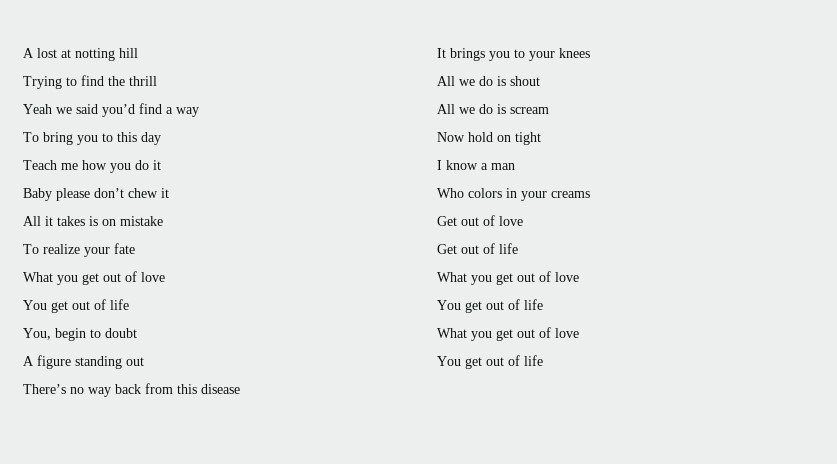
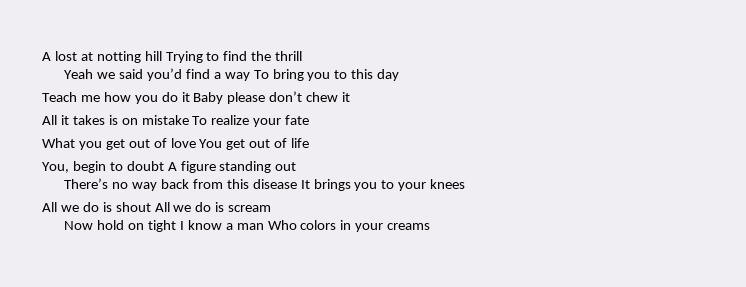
(138, 53) // -> (162, 56) none
(199, 112) // -> (250, 76) none
(161, 165) // -> (190, 97) none
(163, 221) // -> (189, 120) none
(165, 277) // -> (196, 143) none
(137, 333) // -> (164, 166) none
(240, 389) // -> (297, 184) none
(540, 81) // -> (151, 207) none
(541, 138) // -> (176, 226) none
(515, 166) // -> (264, 226) none
[437,215,523,226] [437,243,518,254] [437,271,579,285] [437,299,543,313] [437,327,579,341] [437,355,543,369] // Get out of love // Get out of life // What you get out of love // You get out of life // What you get out of love // You get out of life -> (431, 226) none

